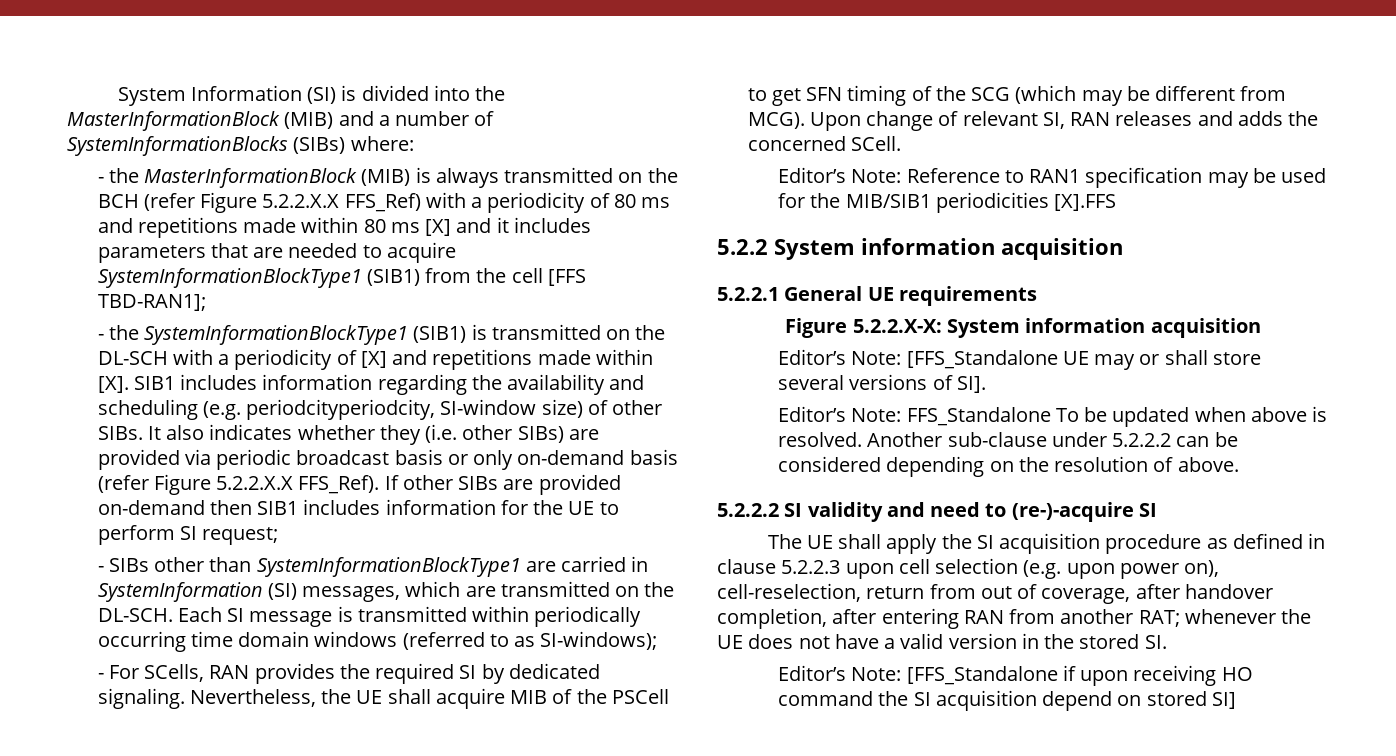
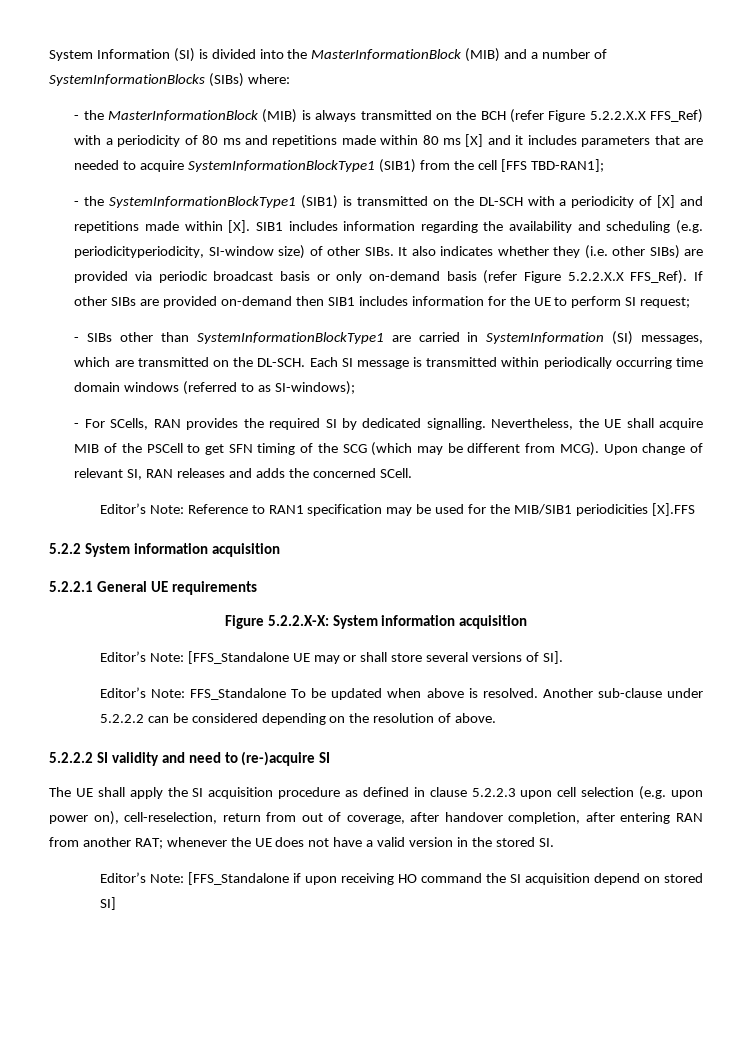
[246,399,436,420] periodcityperiodcity, -> [74,246,205,258] periodicityperiodicity,
[97,688,185,709] signaling. -> [426,418,486,430] signalling.
[1011,502,1134,522] (re-)-acquire -> [241,751,316,766] (re-)acquire

